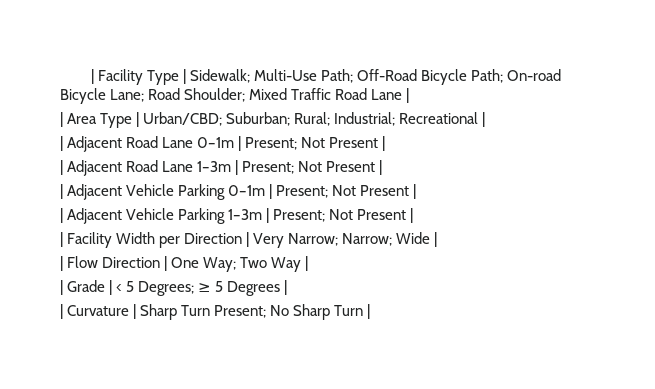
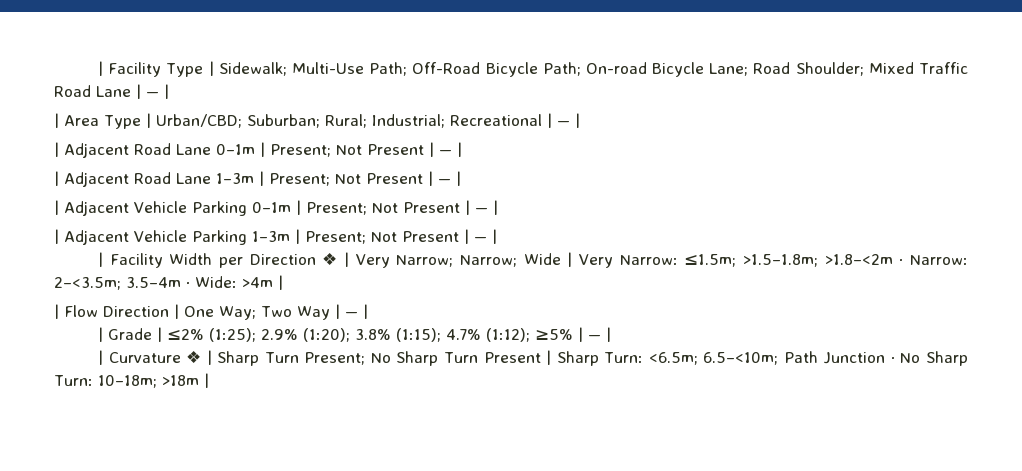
(410, 95) none -> [146,84,169,99] — |
(486, 119) none -> [556,113,580,128] — |
(386, 143) none -> [439,142,462,157] — |
(383, 167) none -> [438,171,461,186] — |
(417, 191) none -> [474,200,498,215] — |
(414, 215) none -> [473,229,497,244] — |
(243, 238) none -> [322,253,338,265] ❖
(438, 239) none -> [579,254,969,268] [54,275,283,290] Very Narrow: ≤1.5m; >1.5–1.8m; >1.8–<2m · Narrow: 2–<3.5m; 3.5–4m · Wide: >4m |
(309, 263) none -> [344,304,368,319] — |
[116,281,281,296] < 5 Degrees; ≥ 5 Degrees -> [167,327,602,342] ≤2% (1:25); 2.9% (1:20); 3.8% (1:15); 4.7% (1:12); ≥5% | —
(130, 310) none -> [186,351,202,363] ❖
(364, 310) none -> [483,350,968,366] [54,375,199,388] Present | Sharp Turn: <6.5m; 6.5–<10m; Path Junction · No Sharp Turn: 10–18m; >18m

